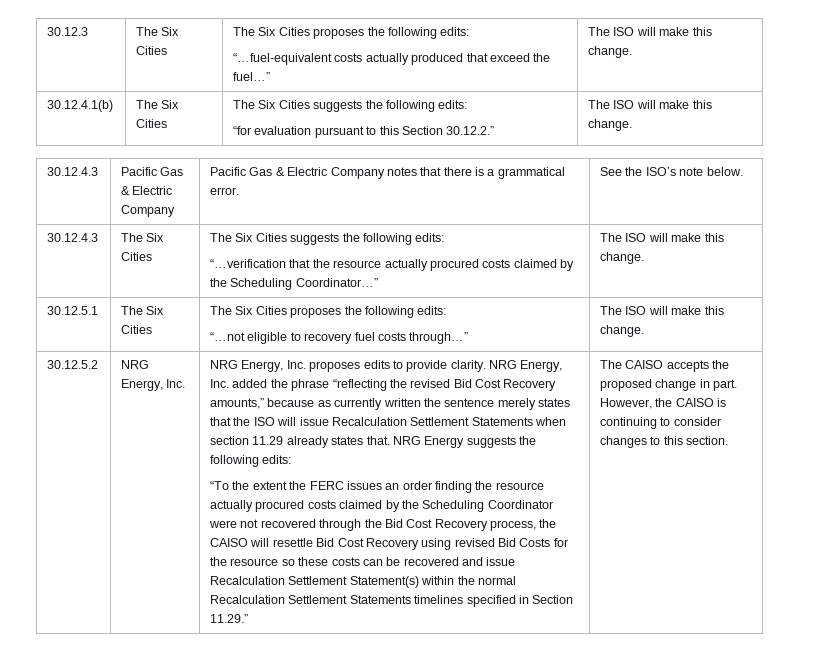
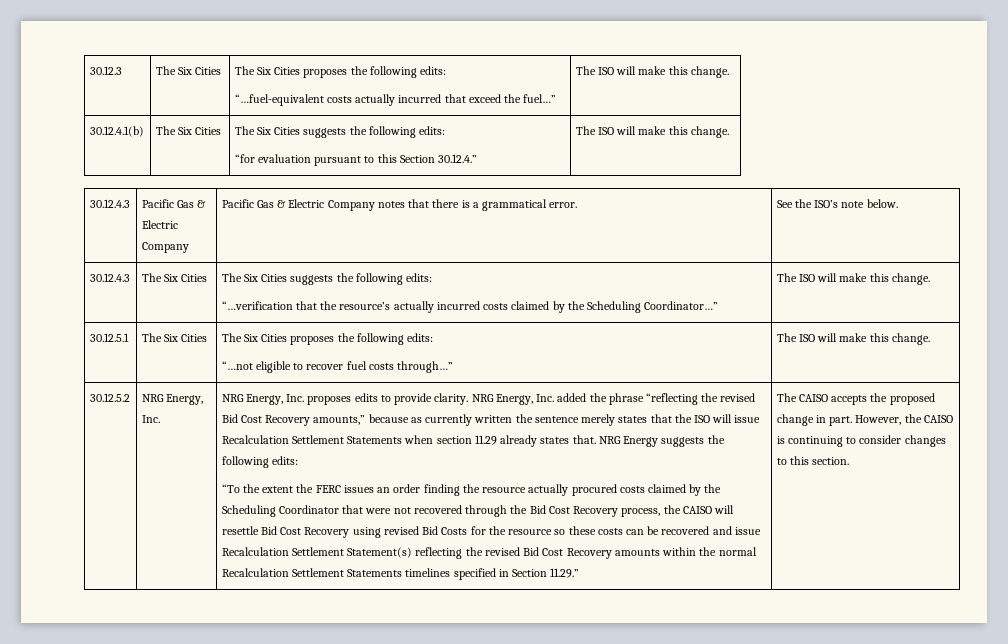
[411,53,464,65] produced -> [398,94,442,103] incurred
[446,126,495,135] 30.12.2.” -> [438,154,478,163] 30.12.4.”
[333,259,479,271] resource actually procured -> [339,301,480,313] resource’s actually incurred
[304,333,353,344] recovery -> [306,364,344,370] recover
(553, 504) none -> [342,505,364,514] that
(419, 582) none -> [415,547,660,559] reflecting the revised Bid Cost Recovery amounts

